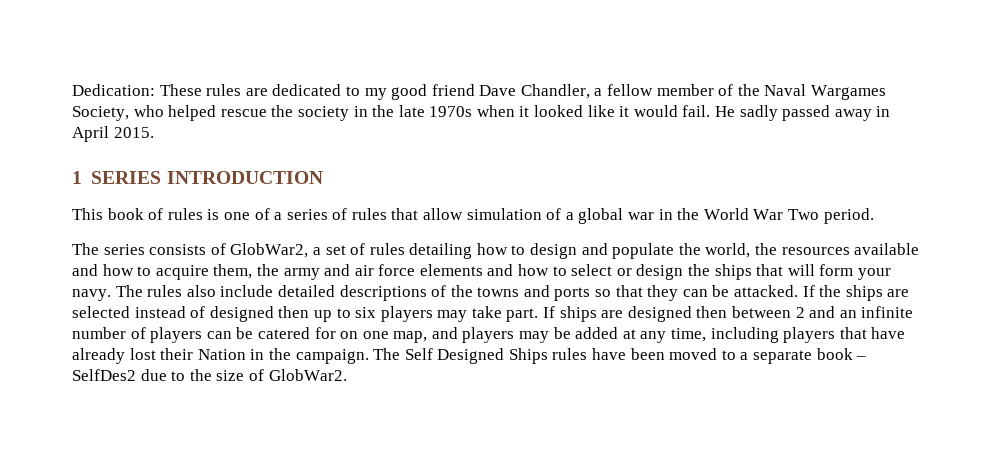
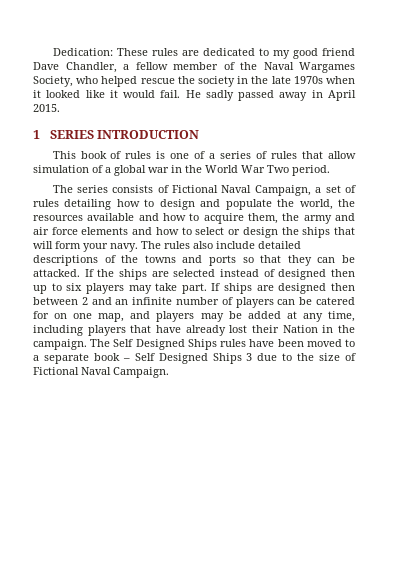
[230,243,309,258] GlobWar2, -> [172,185,311,196] Fictional Naval Campaign,
[72,369,136,381] SelfDes2 -> [134,353,253,364] Self Designed Ships 3
[268,369,347,381] GlobWar2. -> [33,367,169,378] Fictional Naval Campaign.

